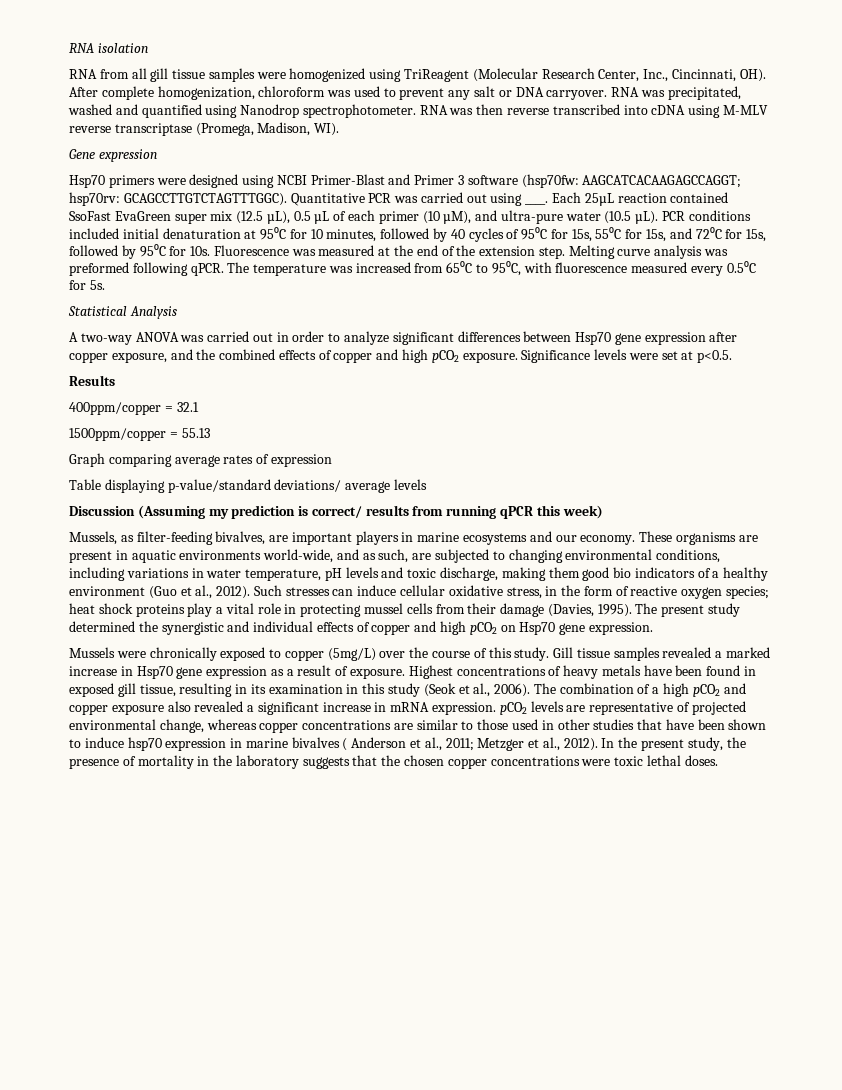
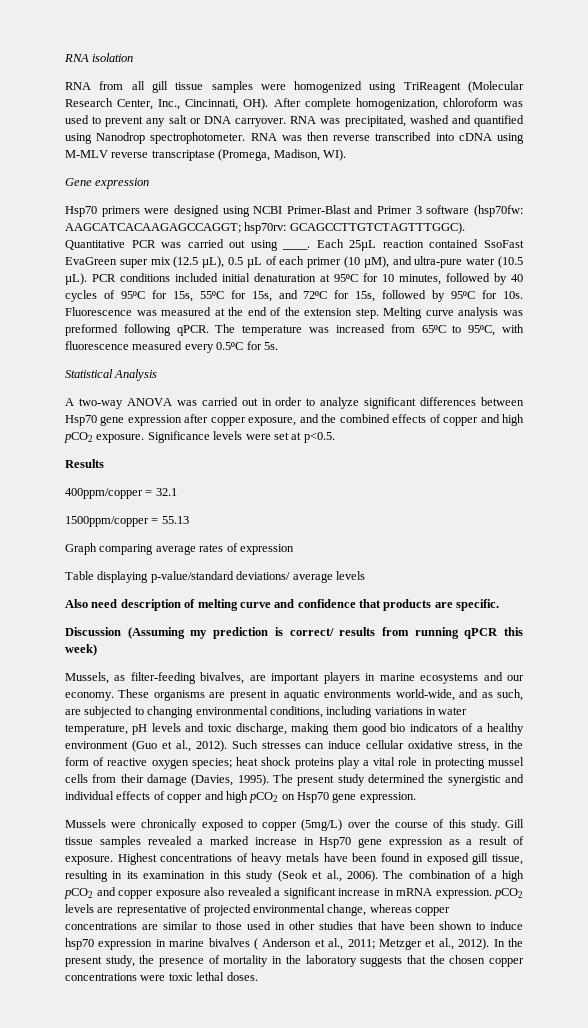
(427, 484) none -> [65,599,500,611] // Also need description of melting curve and confidence that products are specific.

